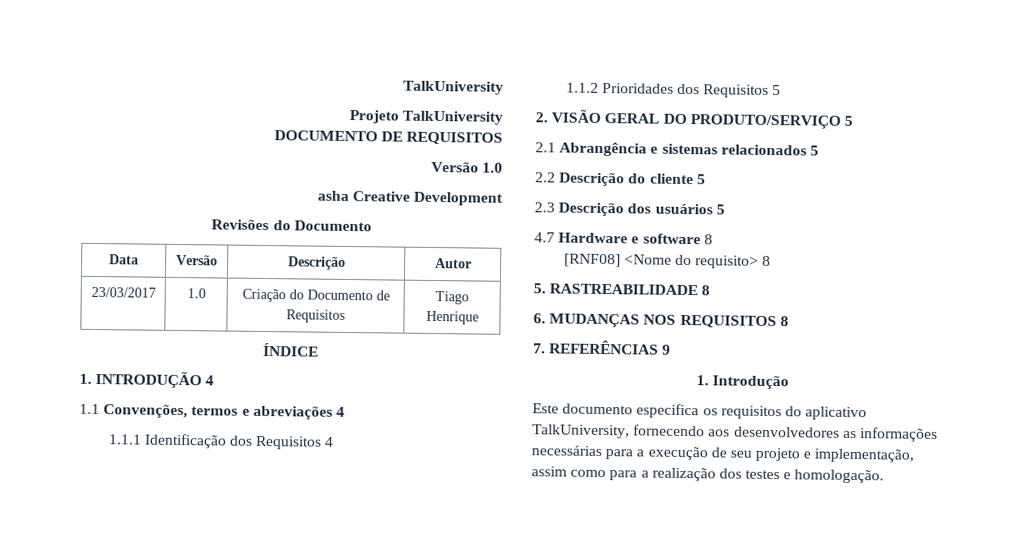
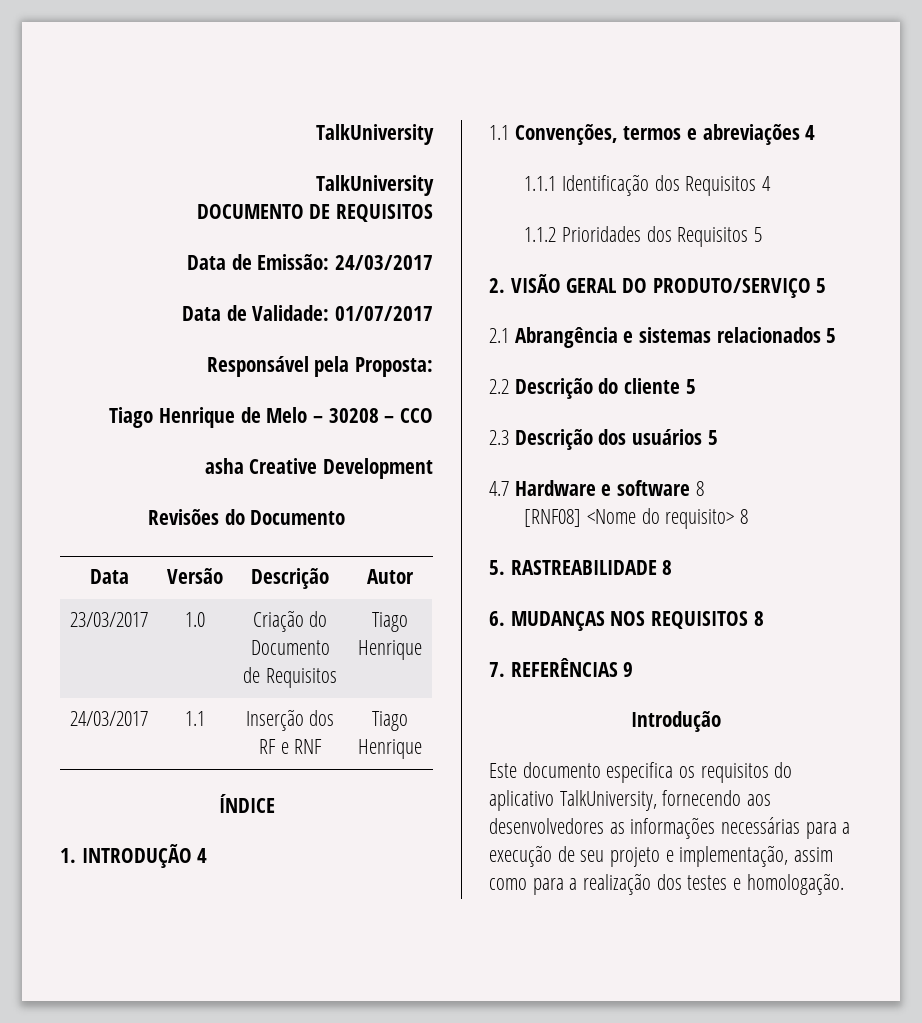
[403,80,504,95] [348,109,399,124] TalkUniversity // Projeto -> [316,124,435,145] TalkUniversity //
[430,161,503,173] Versão 1.0 -> [186,254,433,270] [181,305,433,321] [206,356,433,377] [109,407,434,428] Data de Emissão: 24/03/2017 // Data de Validade: 01/07/2017 // Responsável pela Proposta: // Tiago Henrique de Melo – 30208 – CCO
(479, 317) none -> [70,711,148,726] [185,711,205,726] [245,709,335,731] [258,739,323,754] [372,711,408,731] [358,739,422,759] // 24/03/2017 | 1.1 | Inserção dos RF e RNF | Tiago Henrique
[695,375,709,386] 1. -> (634, 669) none

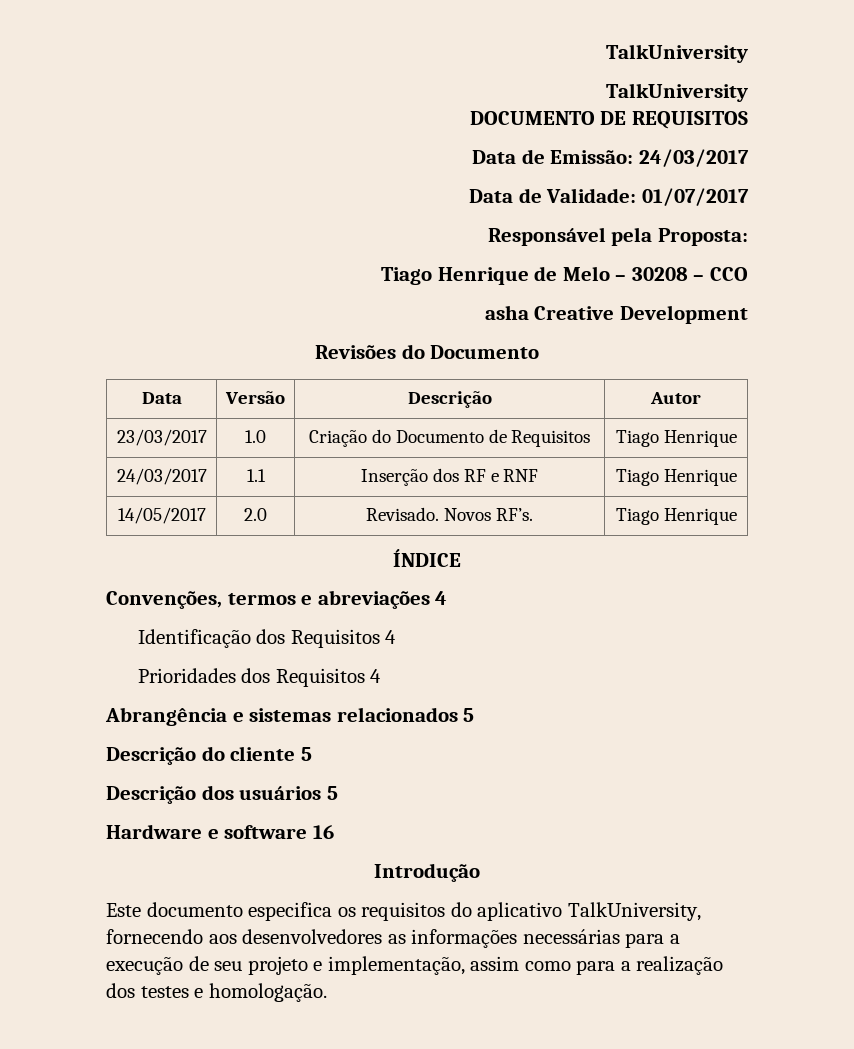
[218,794,275,813] [60,844,208,868] [489,125,509,140] // ÍNDICE // 1. INTRODUÇÃO 4 // 1.1 -> [117,507,206,524] [244,508,267,521] [366,507,533,521] [615,508,737,525] [393,549,461,567] // 14/05/2017 | 2.0 | Revisado. Novos RF’s. | Tiago Henrique // ÍNDICE //
[524,176,557,191] 1.1.1 -> (448, 598) none
[524,227,557,242] 1.1.2 -> (397, 637) none
[754,227,763,242] [489,274,827,298] [489,328,509,343] 5 // 2. VISÃO GERAL DO PRODUTO/SERVIÇO 5 // 2.1 -> [370,669,382,683] 4 //
[489,379,509,394] 2.2 -> (475, 715) none
[489,430,509,445] 2.3 -> (312, 754) none
[489,481,509,496] 4.7 -> (338, 793) none
[695,481,704,496] [524,508,749,529] [489,560,673,575] [489,611,764,631] [489,658,634,677] 8 // [RNF08] <Nome do requisito> 8 // 5. RASTREABILIDADE 8 // 6. MUDANÇAS NOS REQUISITOS 8 // 7. REFERÊNCIAS 9 -> [312,825,334,839] 16

